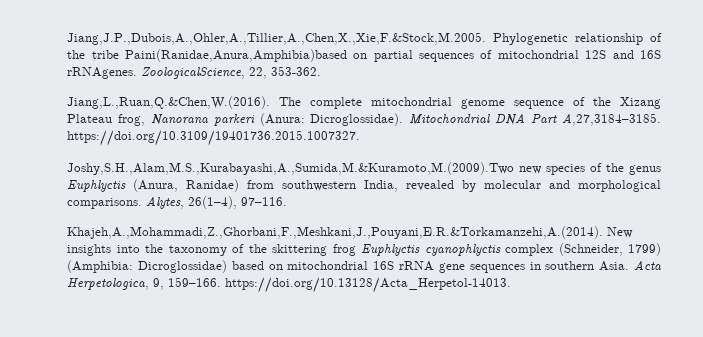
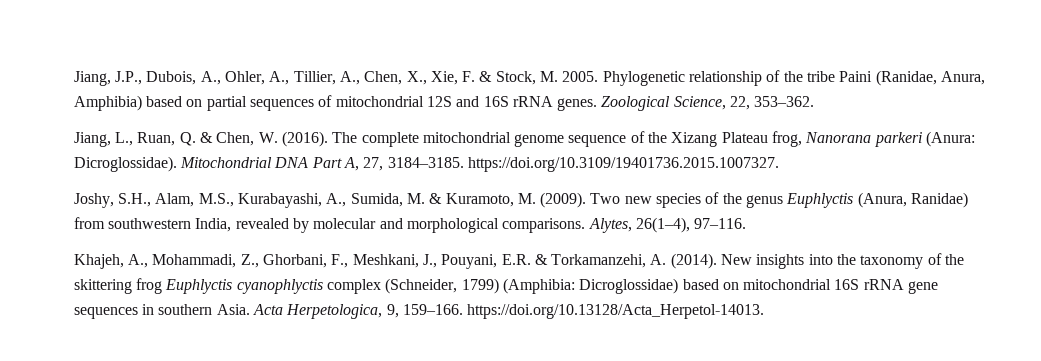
[67,32,487,45] Jiang,J.P.,Dubois,A.,Ohler,A.,Tillier,A.,Chen,X.,Xie,F.&Stock,M.2005. -> [73,71,599,86] Jiang, J.P., Dubois, A., Ohler, A., Tillier, A., Chen, X., Xie, F. & Stock, M. 2005.
[124,49,347,62] Paini(Ranidae,Anura,Amphibia)based -> [839,70,985,86] [73,95,182,111] Paini (Ranidae, Anura, Amphibia) based
[67,66,322,79] [67,96,271,109] rRNAgenes. ZoologicalScience, 22, 353-362. // Jiang,L.,Ruan,Q.&Chen,W.(2016). -> [512,96,815,111] [73,131,328,147] rRNA genes. Zoological Science, 22, 353–362. // Jiang, L., Ruan, Q. & Chen, W. (2016).
[562,113,661,126] [67,130,361,146] [67,162,515,175] A,27,3184–3185. https://doi.org/10.3109/19401736.2015.1007327. // Joshy,S.H.,Alam,M.S.,Kurabayashi,A.,Sumida,M.&Kuramoto,M.(2009).Two -> [343,157,779,172] [73,192,621,208] A, 27, 3184–3185. https://doi.org/10.3109/19401736.2015.1007327. // Joshy, S.H., Alam, M.S., Kurabayashi, A., Sumida, M. & Kuramoto, M. (2009). Two
[67,226,604,239] Khajeh,A.,Mohammadi,Z.,Ghorbani,F.,Meshkani,J.,Pouyani,E.R.&Torkamanzehi,A.(2014). -> [73,253,717,269] Khajeh, A., Mohammadi, Z., Ghorbani, F., Meshkani, J., Pouyani, E.R. & Torkamanzehi, A. (2014).

